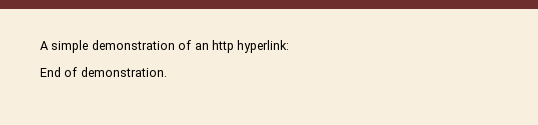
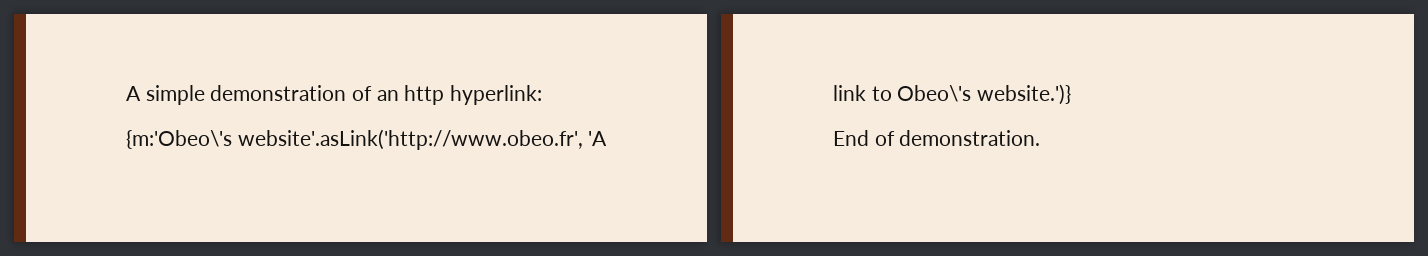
(290, 46) none -> [126,129,608,150] [833,84,1072,105] // {m:'Obeo\'s website'.asLink('http://www.obeo.fr', 'A link to Obeo\'s website.')}

